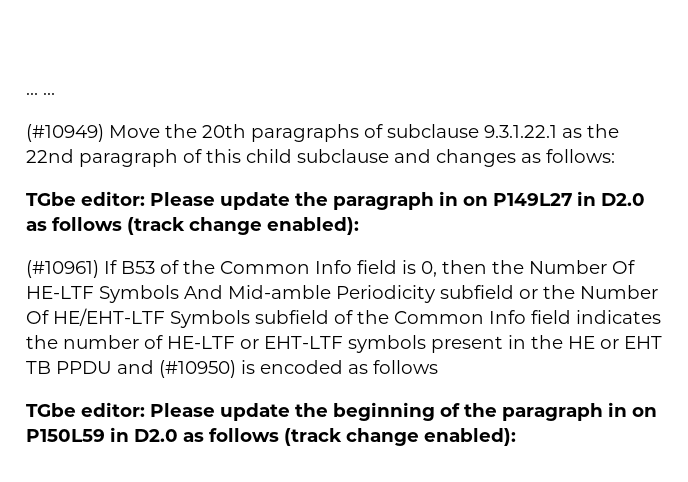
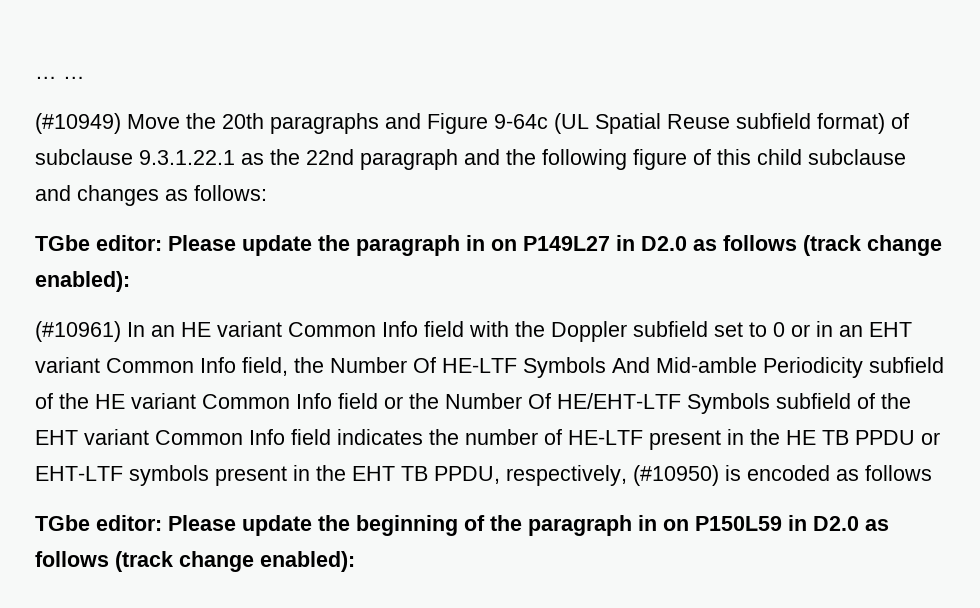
(359, 133) none -> [385,113,885,134] and Figure 9-64c (UL Spatial Reuse subfield format)
(178, 158) none -> [464,149,687,170] and the following figure
[104,260,487,277] If B53 of the Common Info field is 0, then -> [127,321,912,342] [35,357,288,376] In an HE variant Common Info field with the Doppler subfield set to 0 or in an EHT variant Common Info field,
(514, 292) none -> [35,393,378,409] of the HE variant Common Info field
(389, 317) none -> [35,429,149,445] EHT variant
(235, 342) none -> [649,429,915,450] present in the HE TB PPDU
[568,336,662,349] [26,360,154,374] HE or EHT TB PPDU and -> [352,465,627,486] EHT TB PPDU, respectively,

